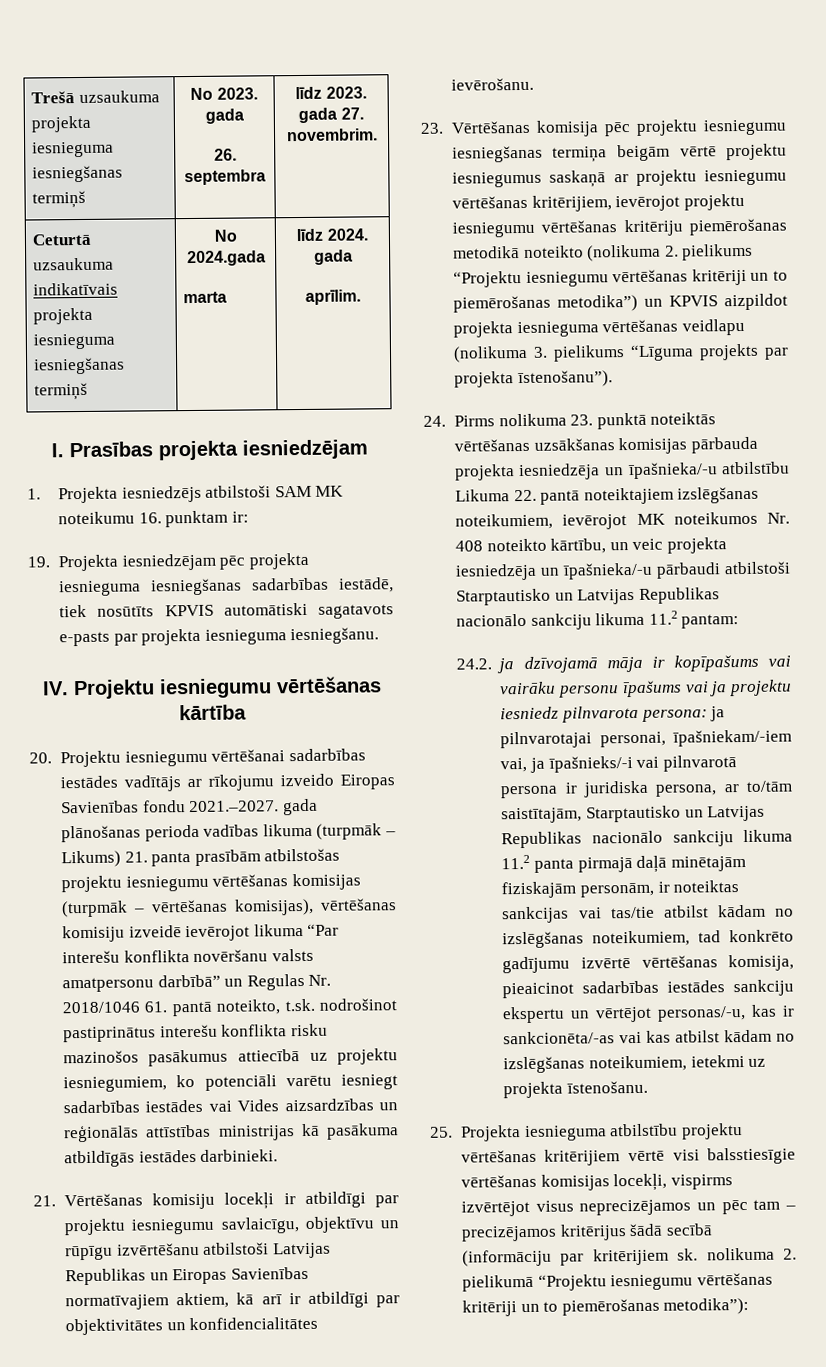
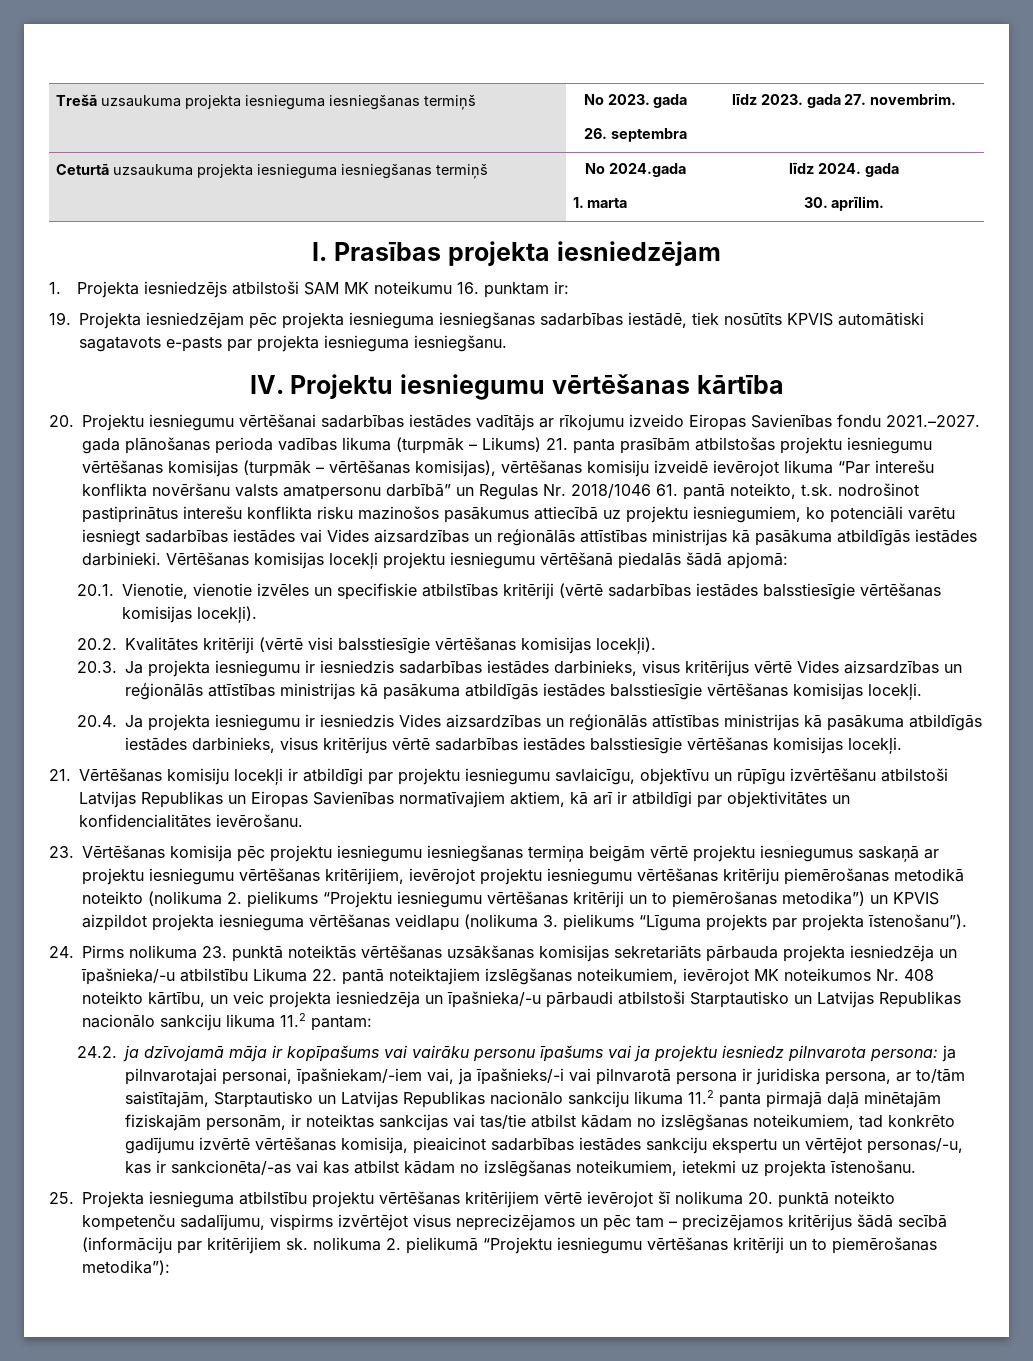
[33,282,119,296] indikatīvais -> (193, 170) none
(266, 258) none -> [572,197,584,208] 1.
(353, 257) none -> [803,197,828,208] 30.
(279, 1155) none -> [166,552,788,569] [76,583,941,600] [121,606,257,623] [76,637,656,654] [76,660,962,677] [124,682,922,700] [76,713,982,731] [124,737,902,754] Vērtēšanas komisijas locekļi projektu iesniegumu vērtēšanā piedalās šādā apjomā: // 20.1. Vienotie, vienotie izvēles un specifiskie atbilstības kritēriji (vērtē sadarbības iestādes balsstiesīgie vērtēšanas komisijas locekļi). // 20.2. Kvalitātes kritēriji (vērtē visi balsstiesīgie vērtēšanas komisijas locekļi). // 20.3. Ja projekta iesniegumu ir iesniedzis sadarbības iestādes darbinieks, visus kritērijus vērtē Vides aizsardzības un reģionālās attīstības ministrijas kā pasākuma atbildīgās iestādes balsstiesīgie vērtēšanas komisijas locekļi. // 20.4. Ja projekta iesniegumu ir iesniedzis Vides aizsardzības un reģionālās attīstības ministrijas kā pasākuma atbildīgās iestādes darbinieks, visus kritērijus vērtē sadarbības iestādes balsstiesīgie vērtēšanas komisijas locekļi.
(688, 446) none -> [614,945,701,959] sekretariāts
[672,1147,796,1165] [460,1173,668,1192] visi balsstiesīgie vērtēšanas komisijas locekļi, -> [587,1191,895,1208] [82,1214,265,1231] ievērojot šī nolikuma 20. punktā noteikto kompetenču sadalījumu,

